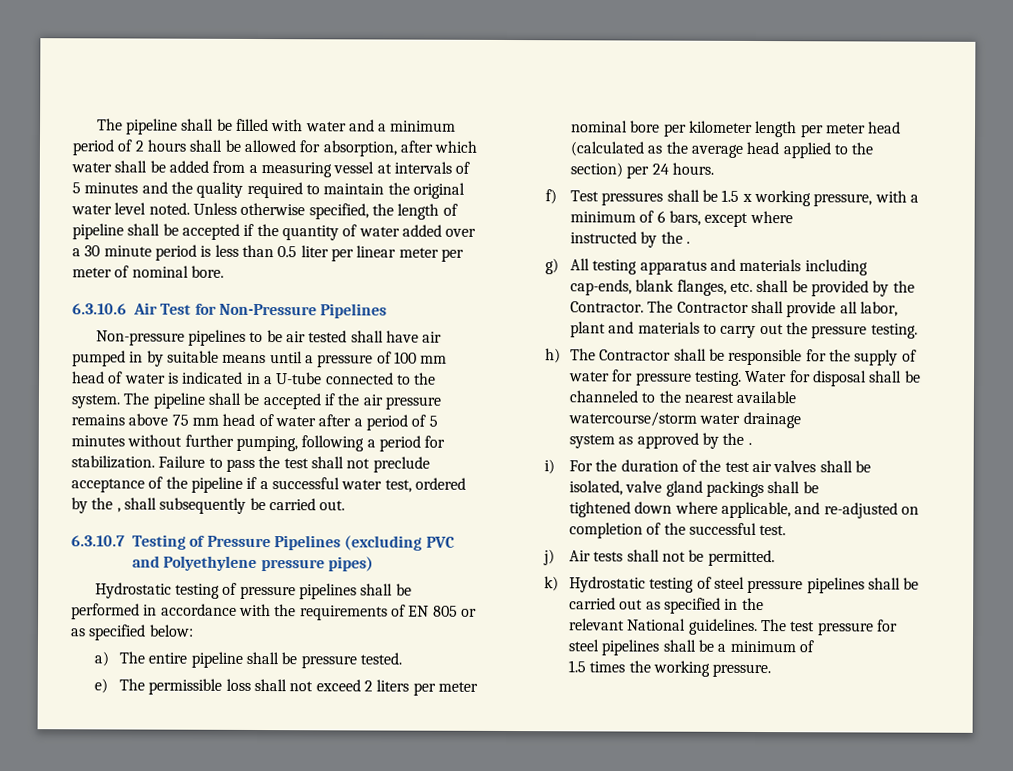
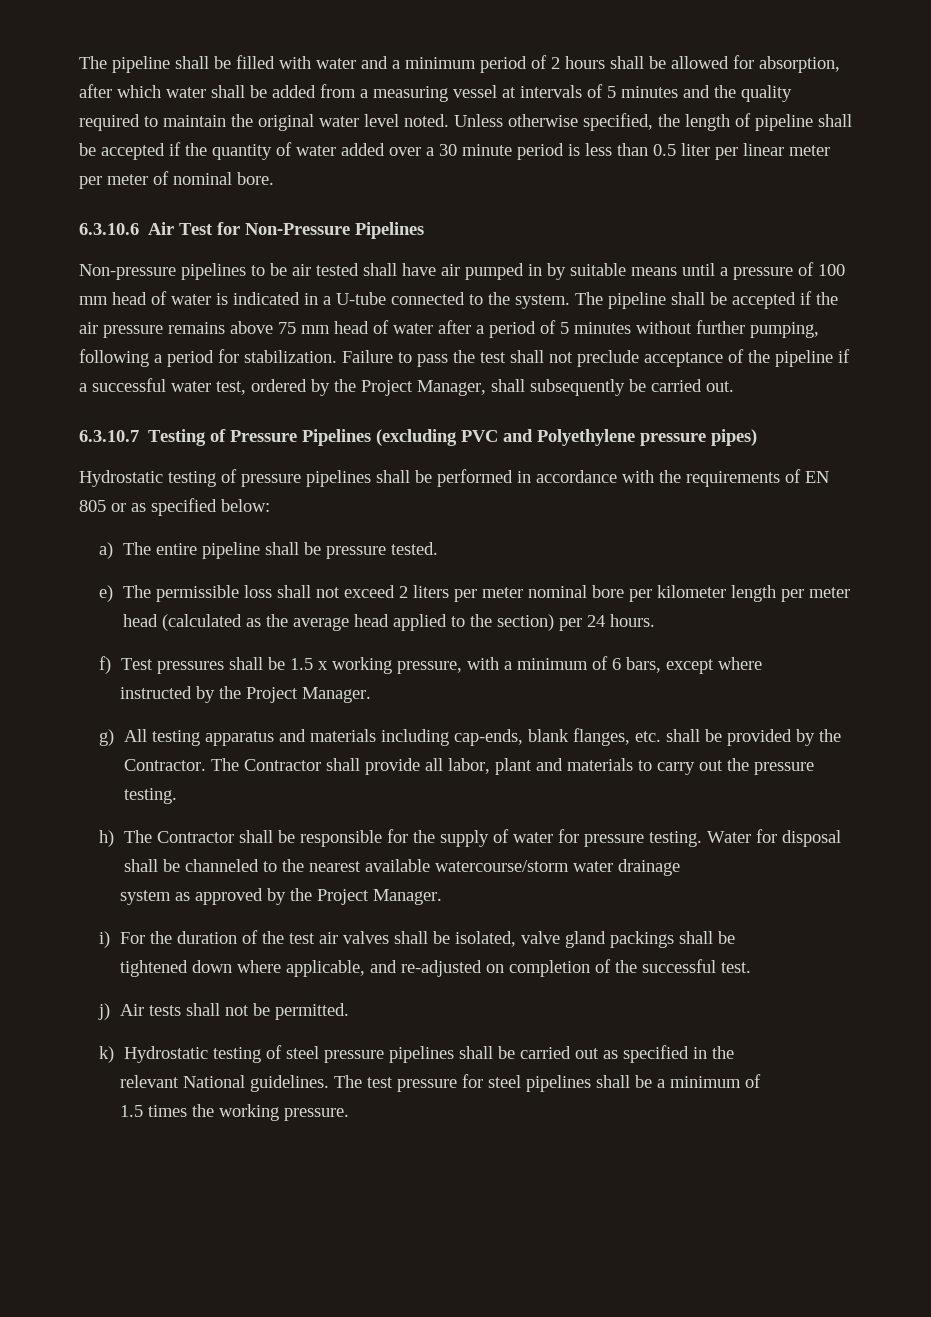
[116,507,121,513] , -> [361,380,486,396] Project Manager,
[685,241,690,244] . -> [245,687,371,703] Project Manager.
[747,442,752,445] . -> [316,889,442,905] Project Manager.

